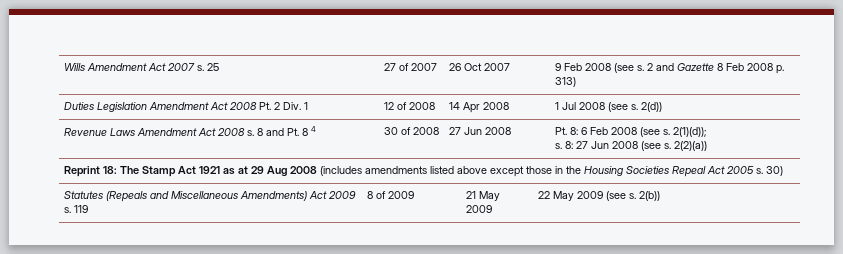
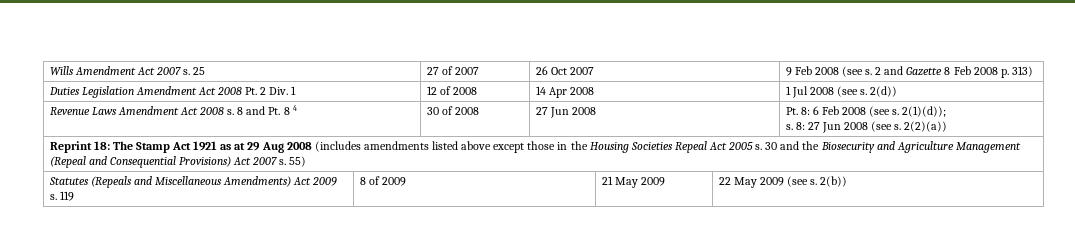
[766,166,784,176] 30) -> [765,141,1021,153] [49,156,307,168] 30 and the Biosecurity and Agriculture Management (Repeal and Consequential Provisions) Act 2007 s. 55)

